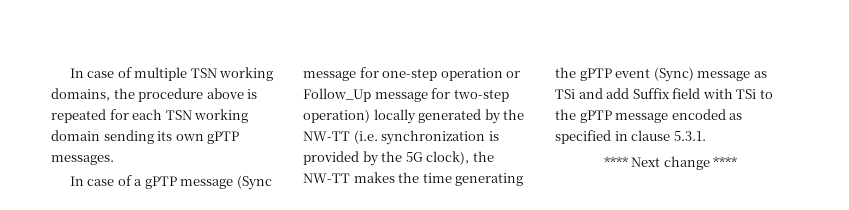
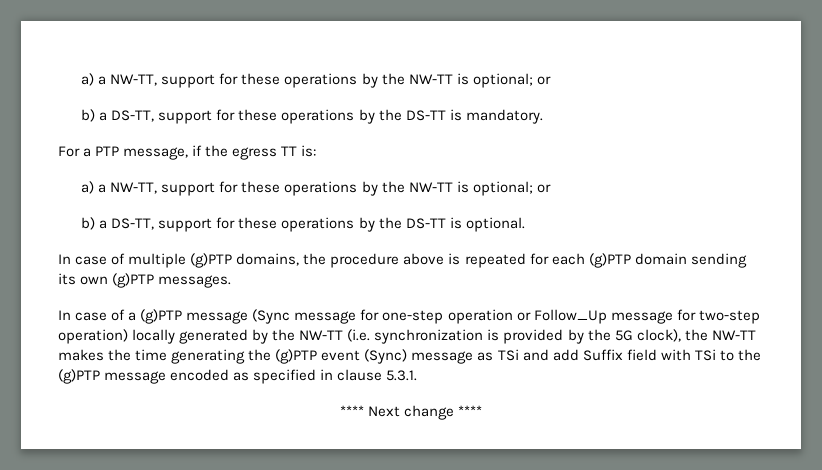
(69, 73) none -> [81,73,551,88] [81,109,543,124] [58,145,317,160] [81,181,551,196] [81,217,525,232] a) a NW-TT, support for these operations by the NW-TT is optional; or // b) a DS-TT, support for these operations by the DS-TT is mandatory. // For a PTP message, if the egress TT is: // a) a NW-TT, support for these operations by the NW-TT is optional; or // b) a DS-TT, support for these operations by the DS-TT is optional. //
[190,67,274,81] TSN working -> [190,253,233,268] (g)PTP
[165,109,249,123] TSN working -> [588,253,631,268] (g)PTP
[207,131,240,144] gPTP -> [112,273,155,288] (g)PTP
[144,176,177,189] gPTP -> [140,309,183,324] (g)PTP
[579,68,612,81] gPTP -> [275,349,318,364] (g)PTP
[579,110,612,123] gPTP -> [58,369,100,384] (g)PTP

